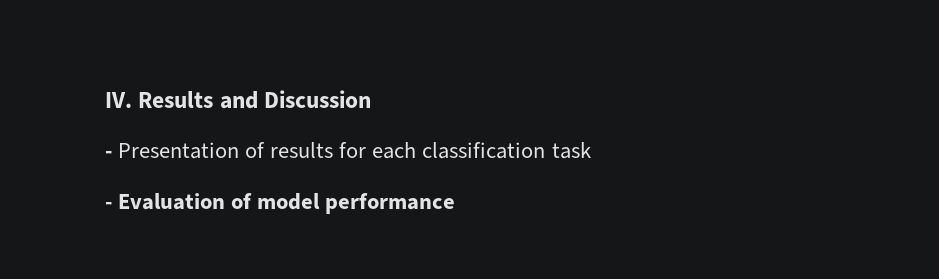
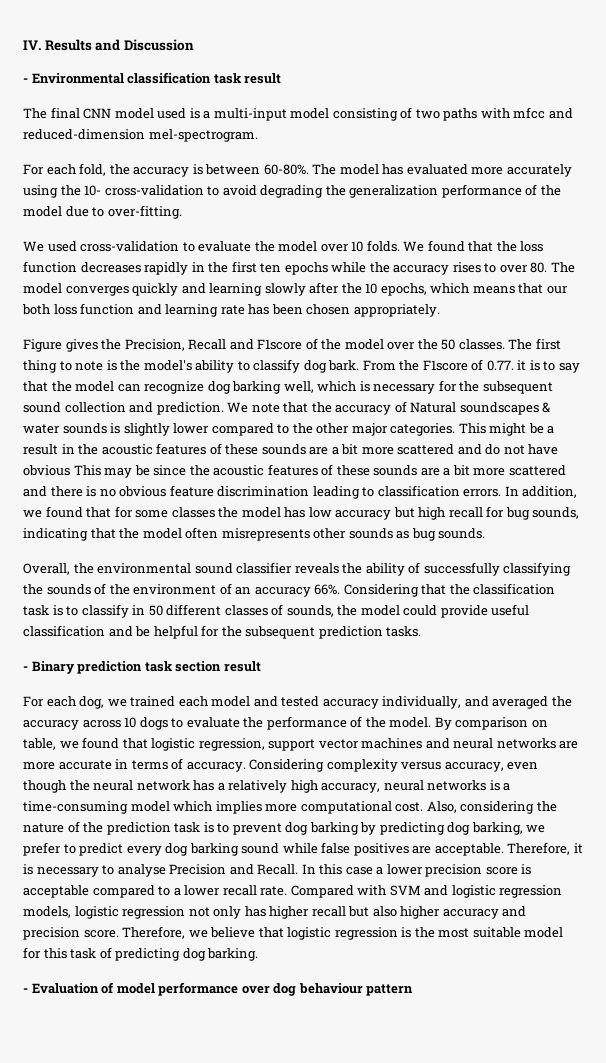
[118,142,591,159] Presentation of results for each classification task -> [31,72,282,84] [23,107,573,121] [23,129,258,142] [23,163,572,177] [23,184,561,198] [23,205,182,219] [23,240,544,252] [23,261,575,275] [23,282,568,296] [22,303,440,317] [23,338,561,352] [23,359,580,373] [23,380,553,394] [23,401,551,415] [23,423,555,436] [23,443,559,455] [23,464,566,478] [23,485,578,499] [23,506,580,520] [23,527,486,541] [23,562,572,576] [23,583,556,597] [23,604,530,618] [23,625,422,639] [23,661,261,674] [23,696,572,709] [23,716,548,730] [23,737,579,751] [23,758,539,772] [23,780,511,793] [23,801,557,814] [23,821,546,835] [23,842,583,856] [23,864,532,877] [23,885,563,898] [23,906,527,919] [23,926,564,940] [23,947,259,961] Environmental classification task result // The final CNN model used is a multi-input model consisting of two paths with mfcc and reduced-dimension mel-spectrogram. // For each fold, the accuracy is between 60-80%. The model has evaluated more accurately using the 10- cross-validation to avoid degrading the generalization performance of the model due to over-fitting. // We used cross-validation to evaluate the model over 10 folds. We found that the loss function decreases rapidly in the first ten epochs while the accuracy rises to over 80. The model converges quickly and learning slowly after the 10 epochs, which means that our both loss function and learning rate has been chosen appropriately. // Figure gives the Precision, Recall and F1score of the model over the 50 classes. The first thing to note is the model's ability to classify dog bark. From the F1score of 0.77. it is to say that the model can recognize dog barking well, which is necessary for the subsequent sound collection and prediction. We note that the accuracy of Natural soundscapes & water sounds is slightly lower compared to the other major categories. This might be a result in the acoustic features of these sounds are a bit more scattered and do not have obvious This may be since the acoustic features of these sounds are a bit more scattered and there is no obvious feature discrimination leading to classification errors. In addition, we found that for some classes the model has low accuracy but high recall for bug sounds, indicating that the model often misrepresents other sounds as bug sounds. // Overall, the environmental sound classifier reveals the ability of successfully classifying the sounds of the environment of an accuracy 66%. Considering that the classification task is to classify in 50 different classes of sounds, the model could provide useful classification and be helpful for the subsequent prediction tasks. // - Binary prediction task section result // For each dog, we trained each model and tested accuracy individually, and averaged the accuracy across 10 dogs to evaluate the performance of the model. By comparison on table, we found that logistic regression, support vector machines and neural networks are more accurate in terms of accuracy. Considering complexity versus accuracy, even though the neural network has a relatively high accuracy, neural networks is a time-consuming model which implies more computational cost. Also, considering the nature of the prediction task is to prevent dog barking by predicting dog barking, we prefer to predict every dog barking sound while false positives are acceptable. Therefore, it is necessary to analyse Precision and Recall. In this case a lower precision score is acceptable compared to a lower recall rate. Compared with SVM and logistic regression models, logistic regression not only has higher recall but also higher accuracy and precision score. Therefore, we believe that logistic regression is the most suitable model for this task of predicting dog barking.
(456, 203) none -> [241,983,414,996] over dog behaviour pattern

